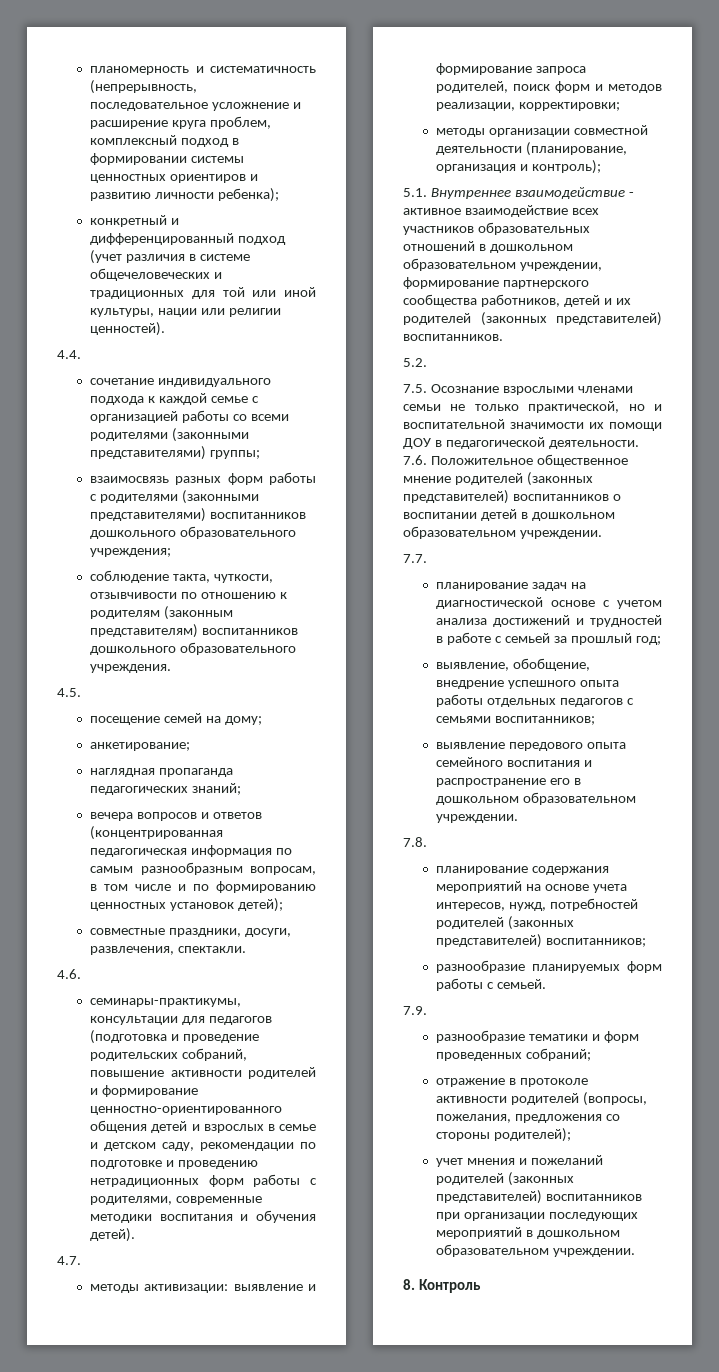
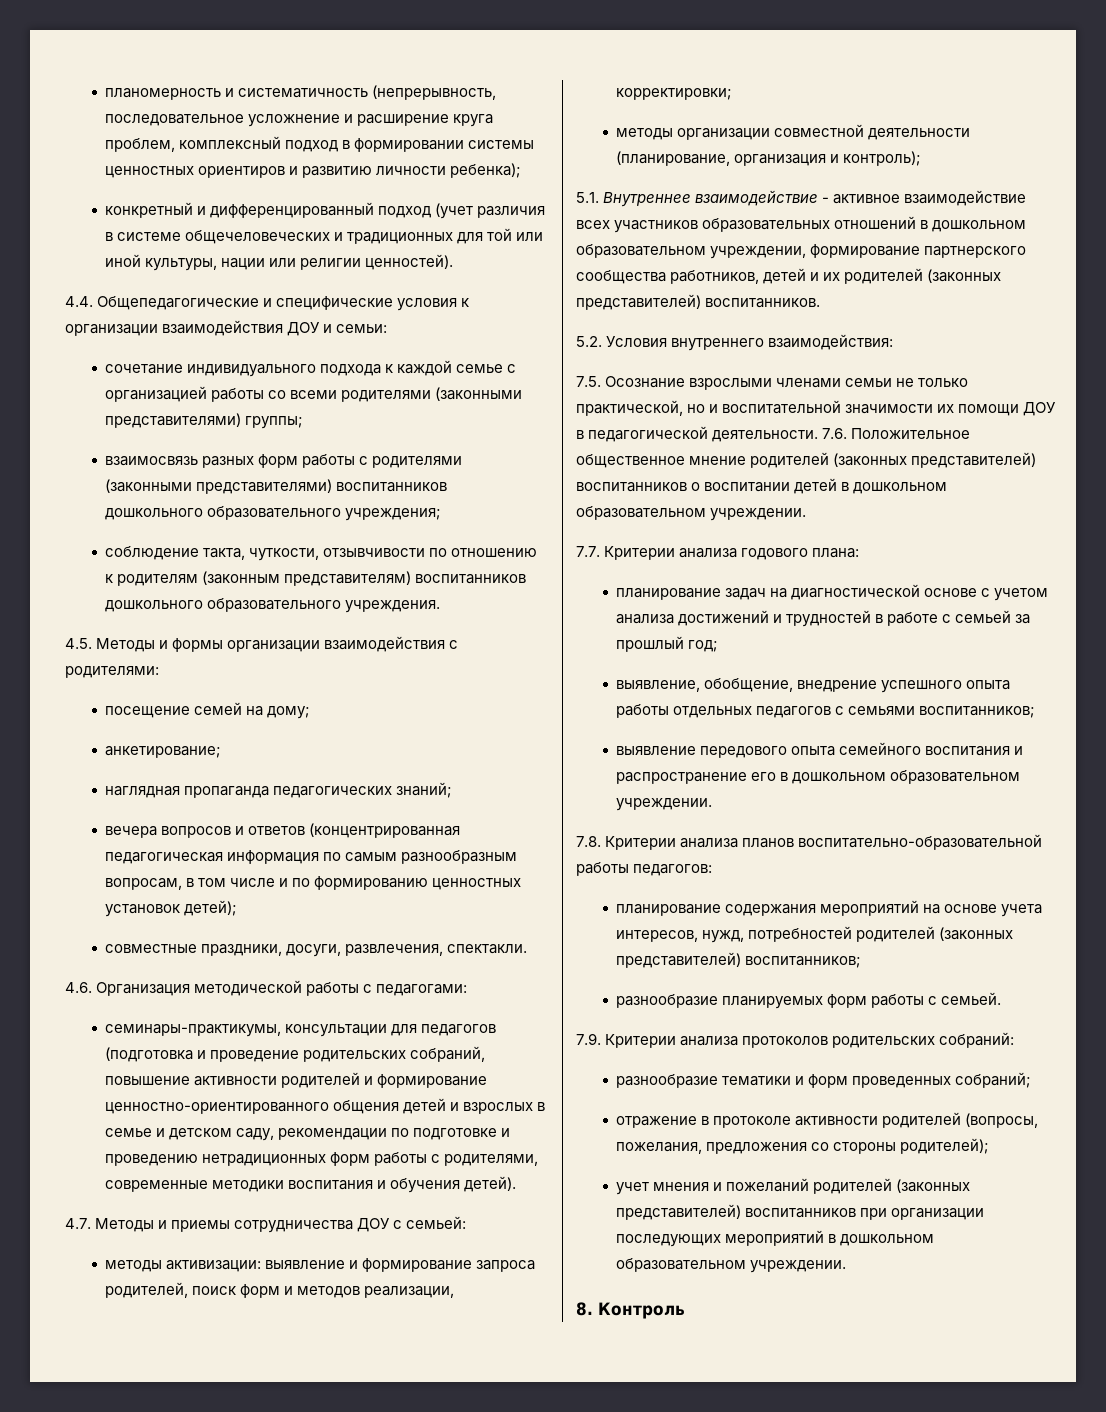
(81, 354) none -> [97,296,470,311] [65,320,388,336] Общепедагогические и специфические условия к организации взаимодействия ДОУ и семьи:
(81, 692) none -> [96,636,459,652] [65,666,159,678] Методы и формы организации взаимодействия с родителями:
(81, 974) none -> [96,980,468,996] Организация методической работы с педагогами:
(81, 1260) none -> [95,1216,467,1233] Методы и приемы сотрудничества ДОУ с семьей:
(427, 362) none -> [606,334,894,351] Условия внутреннего взаимодействия:
(427, 558) none -> [604,546,860,560] Критерии анализа годового плана:
(427, 842) none -> [605,834,1043,850] [576,862,713,876] Критерии анализа планов воспитательно-образовательной работы педагогов:
(427, 1010) none -> [605,1032,1015,1048] Критерии анализа протоколов родительских собраний:

